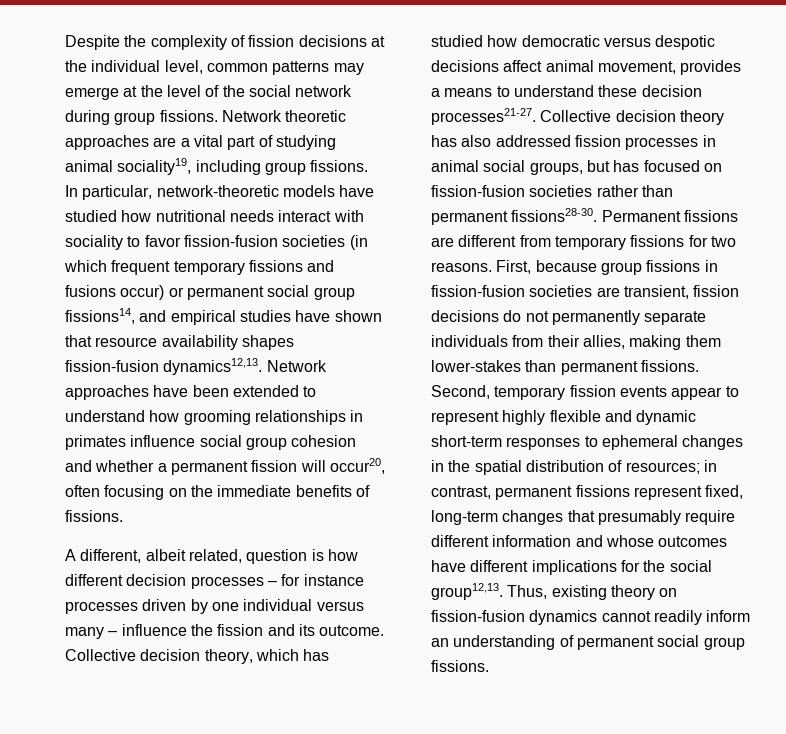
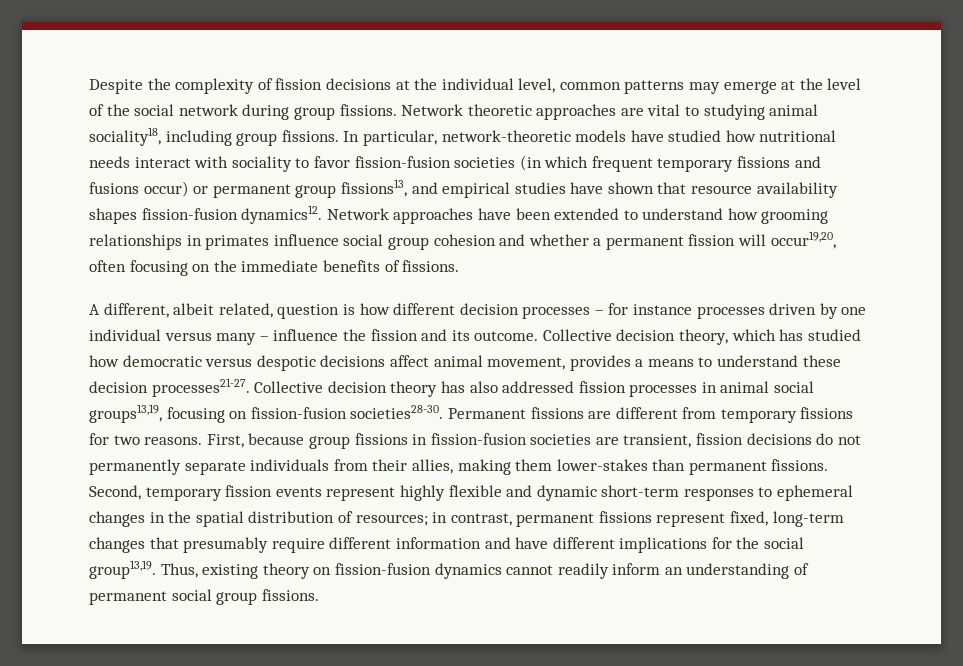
[180,135,273,150] a vital part of -> [647,104,700,116] vital to
[117,158,192,175] sociality19, -> [89,127,161,146] sociality18,
[267,285,355,300] [65,308,135,324] social group fissions14, -> [295,179,407,198] group fissions13,
[163,358,263,375] dynamics12,13. -> [241,205,323,224] dynamics12.
[329,458,385,474] occur20, -> [770,231,836,249] occur19,20,
[529,160,722,175] [431,185,673,197] [431,208,598,225] groups, but has focused on fission-fusion societies rather than permanent fissions28-30. -> [89,404,444,423] groups13,19, focusing on fission-fusion societies28-30.
[671,386,739,400] appear to -> (322, 492) none
[605,535,728,547] whose outcomes -> (511, 543) none
[431,583,503,600] group12,13. -> [89,560,156,579] group13,19.

